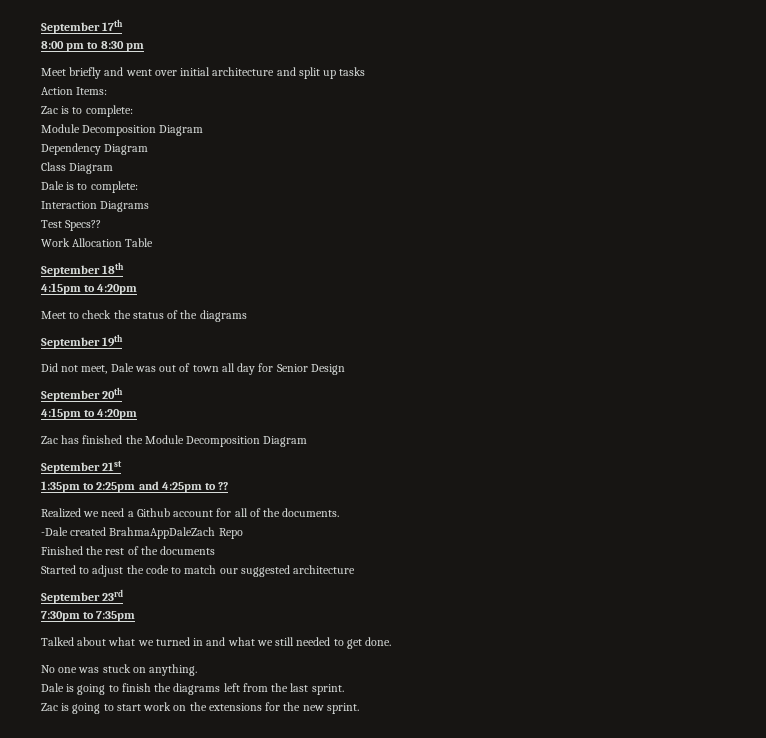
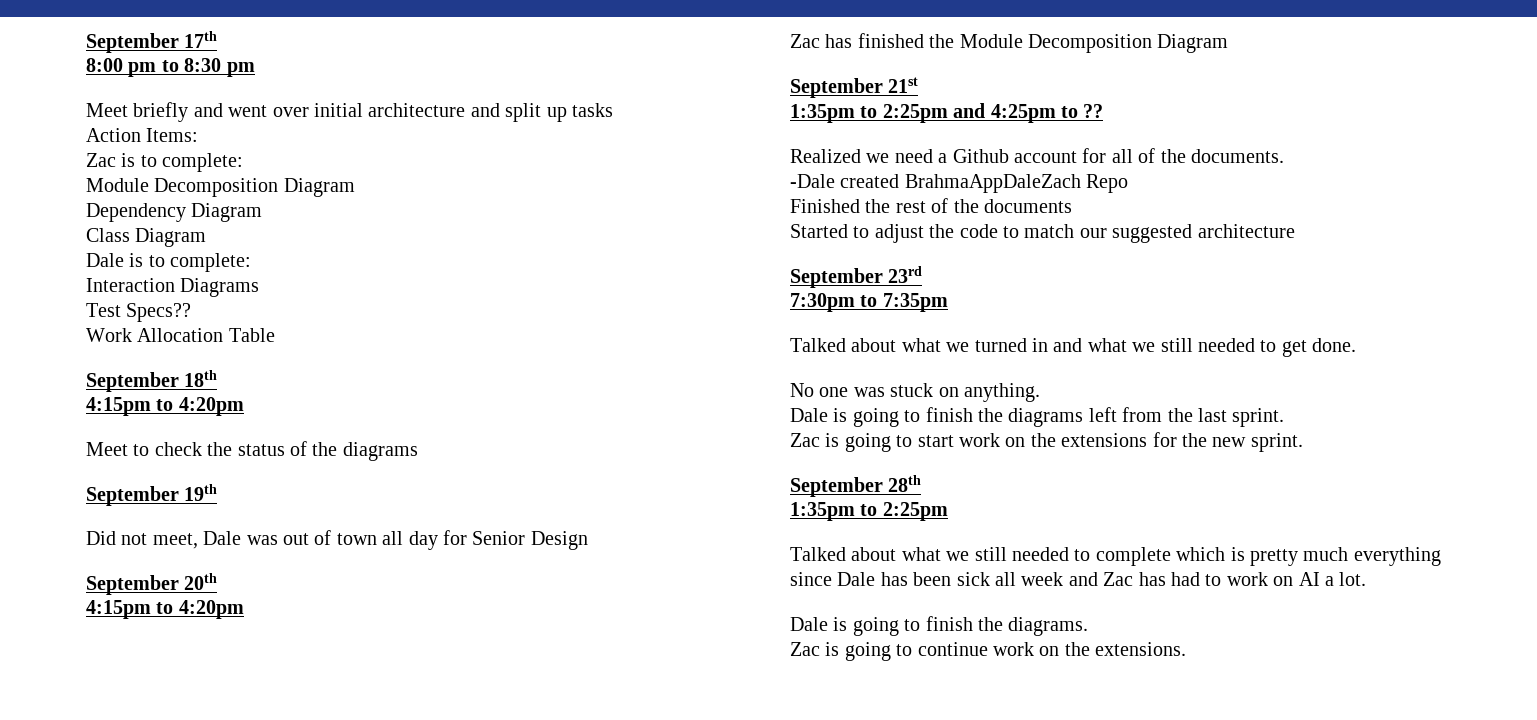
(359, 708) none -> [790,475,922,497] [790,502,948,521] [790,547,1441,566] [790,572,1367,586] [790,616,1089,636] [790,642,1187,661] // September 28th // 1:35pm to 2:25pm // Talked about what we still needed to complete which is pretty much everything since Dale has been sick all week and Zac has had to work on AI a lot. // Dale is going to finish the diagrams. // Zac is going to continue work on the extensions.

